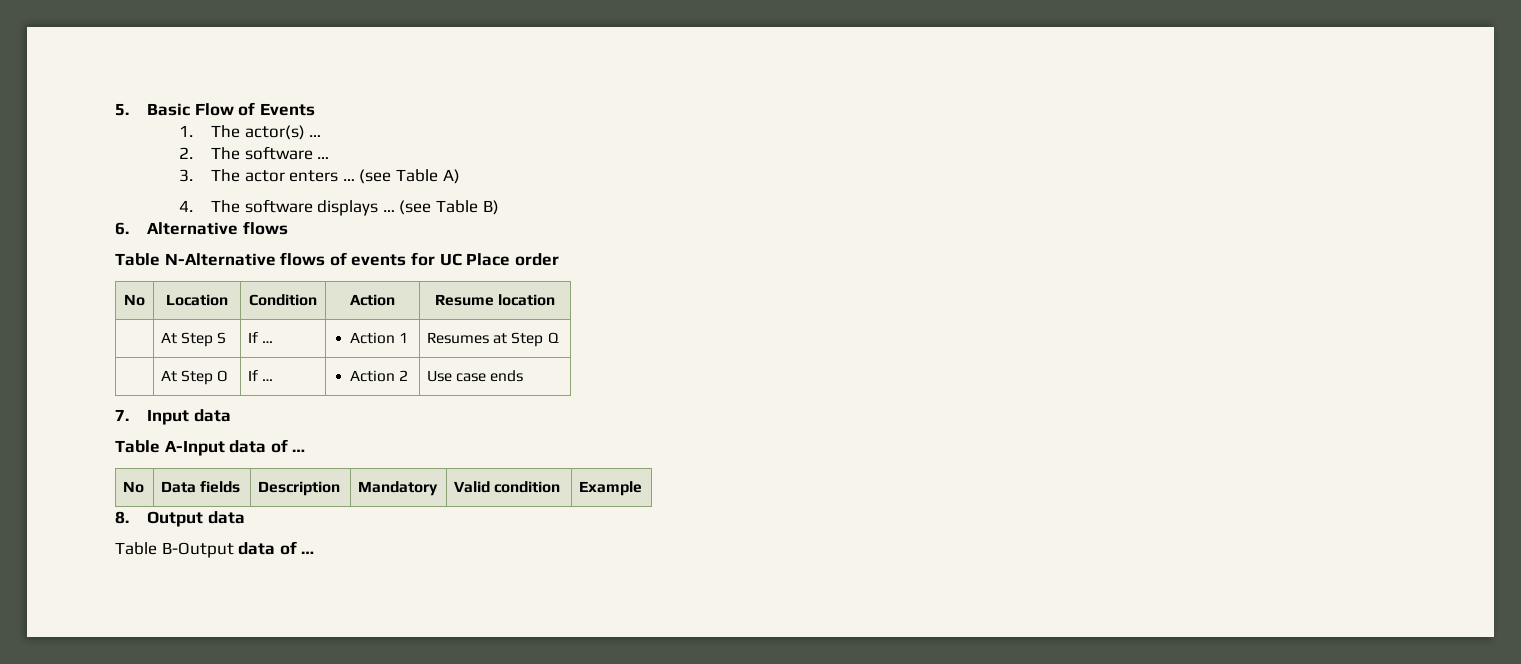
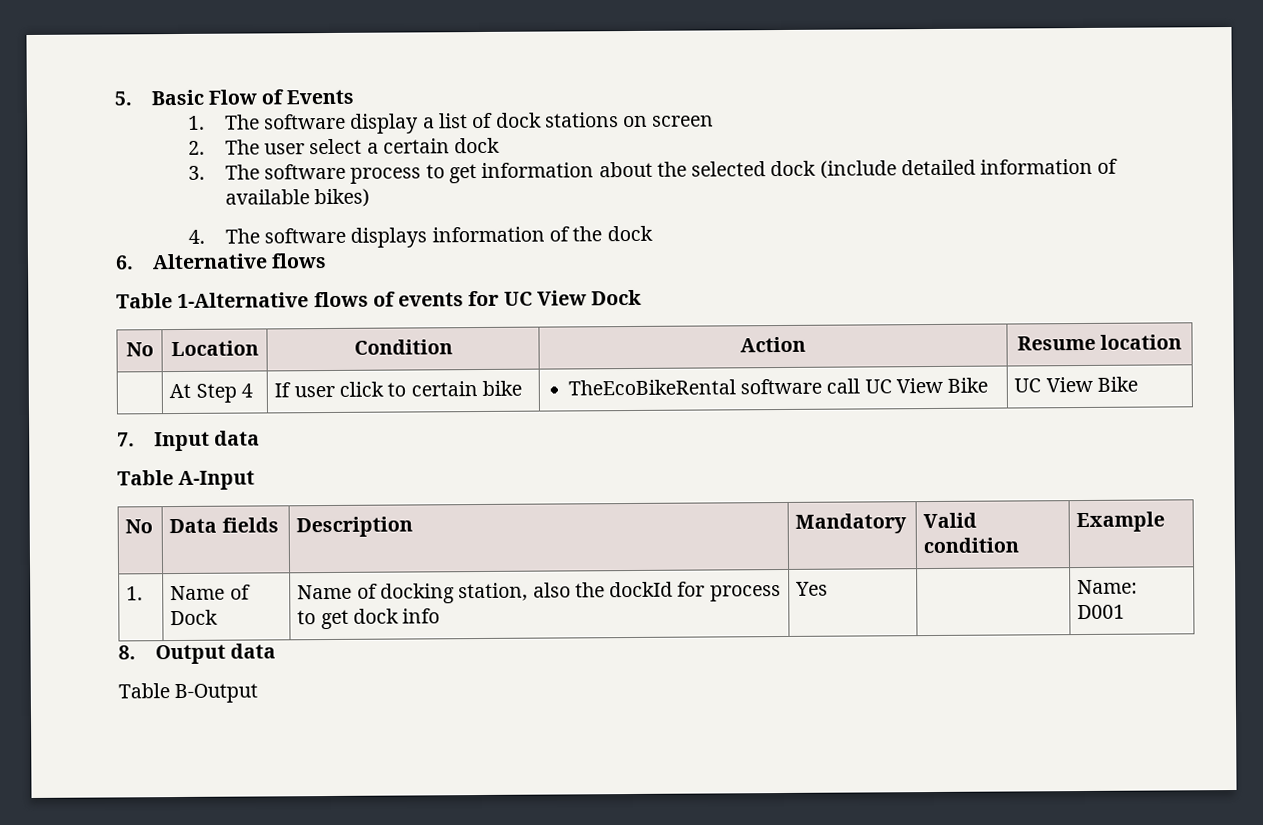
[244,125,322,140] [178,146,330,160] [178,169,460,184] actor(s) … // 2. The software … // 3. The actor enters … (see Table A) -> [264,112,715,134] [188,137,501,155] [188,158,1119,184] [224,188,371,208] software display a list of dock stations on screen // 2. The user select a certain dock // 3. The software process to get information about the selected dock (include detailed information of available bikes)
[382,200,499,215] … (see Table B) -> [431,225,653,243] information of the dock
[164,253,276,266] N-Alternative -> [177,292,310,309] 1-Alternative
[466,253,559,266] Place order -> [536,289,643,306] View Dock
[217,332,227,344] [248,332,274,343] [350,332,409,344] [427,332,559,347] [161,370,229,385] [248,370,274,381] [350,370,409,382] [427,370,524,382] S | If … | Action 1 | Resumes at Step Q // | At Step O | If … | Action 2 | Use case ends -> [240,383,253,398] [274,380,522,398] [567,377,989,396] [1014,376,1138,393] 4 | If user click to certain bike | TheEcoBikeRental software call UC View Bike | UC View Bike
[229,439,306,453] data of … -> (256, 480) none
(643, 488) none -> [126,586,144,601] [170,584,251,601] [170,609,219,626] [297,581,781,604] [297,608,441,630] [795,581,829,596] [1077,579,1139,595] [1077,604,1126,620] // 1. | Name of Dock | Name of docking station, also the dockId for process to get dock info | Yes | | Name: D001
[238,541,315,555] data of … -> (259, 693) none

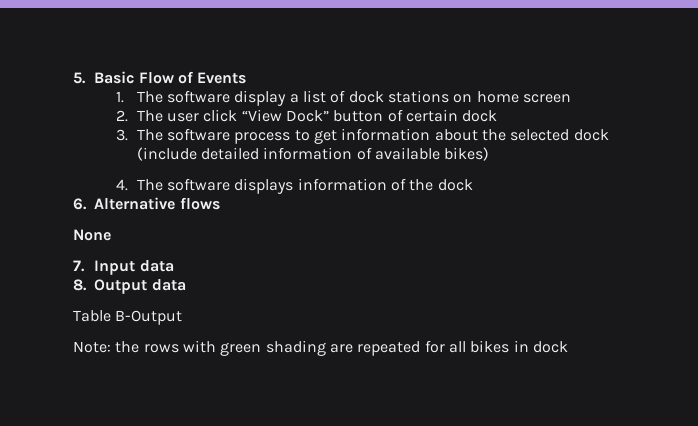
(649, 121) none -> [476,91,519,103] home
[309,138,379,155] select a -> [203,109,403,122] click “View Dock” button of
[116,289,643,309] [125,342,154,357] [170,340,259,357] [353,339,453,355] [740,336,806,353] [1016,334,1183,351] [169,383,253,403] [274,380,522,398] [567,377,989,396] [1014,376,1138,393] [117,430,260,452] [117,470,256,491] [125,519,154,534] [169,517,279,534] [296,516,414,538] [795,513,908,534] [923,512,978,529] [923,537,1020,554] [1076,511,1166,533] [126,586,144,601] [170,584,251,601] [170,609,219,626] [297,581,781,604] [297,608,441,630] [795,581,829,596] [1077,579,1139,595] [1077,604,1126,620] Table 1-Alternative flows of events for UC View Dock // No | Location | Condition | Action | Resume location // | At Step 4 | If user click to certain bike | TheEcoBikeRental software call UC View Bike | UC View Bike // 7. Input data // Table A-Input // No | Data fields | Description | Mandatory | Valid condition | Example // 1. | Name of Dock | Name of docking station, also the dockId for process to get dock info | Yes | | Name: D001 -> [73,229,111,241] [73,260,174,275] None // 7. Input data
(259, 693) none -> [73,340,568,356] // Note: the rows with green shading are repeated for all bikes in dock

